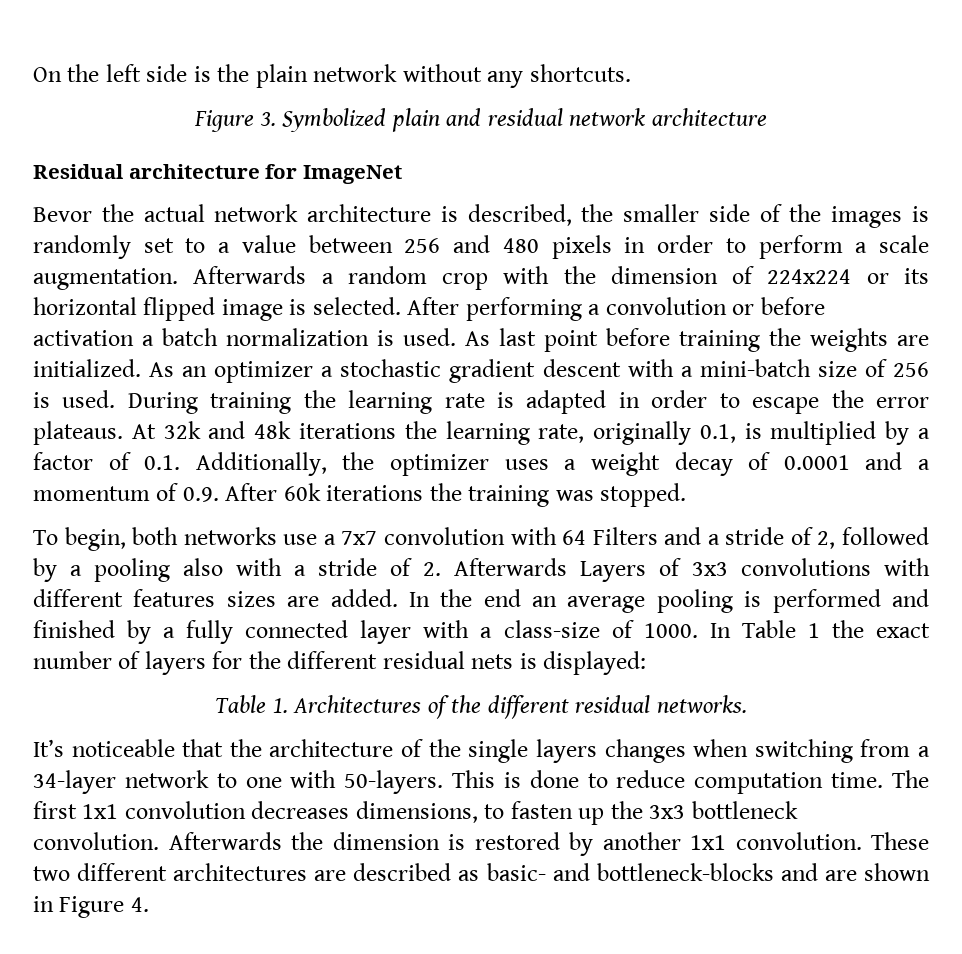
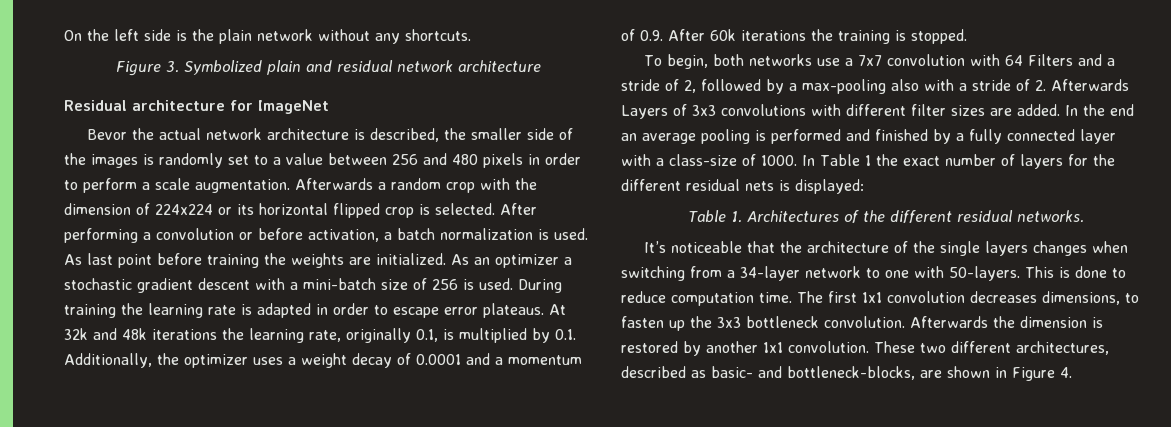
[221,299,283,321] image -> [385,207,414,218] crop
[33,330,134,346] activation -> [308,229,379,242] activation,
[831,390,864,408] the -> (439, 312) none
[918,428,931,439] [33,452,131,470] a factor of -> (550, 335) none
[555,490,594,501] was -> [895,30,906,41] is
[94,558,170,582] pooling -> [802,79,886,94] max-pooling
[133,589,216,607] features -> [911,104,946,116] filter
[173,863,347,881] architectures are -> [1016,341,1109,355] architectures,
[596,863,818,881] bottleneck-blocks and -> [787,366,915,380] bottleneck-blocks,

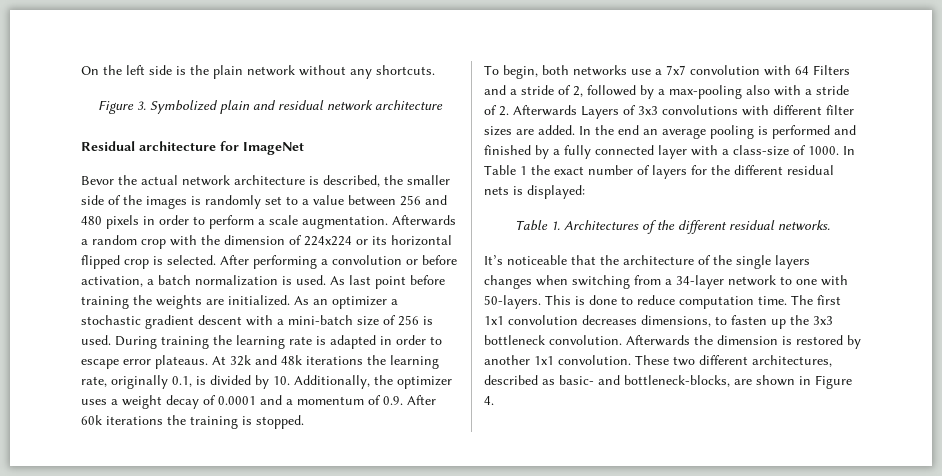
[459,328,576,343] multiplied by 0.1. -> [210,375,290,389] divided by 10.

